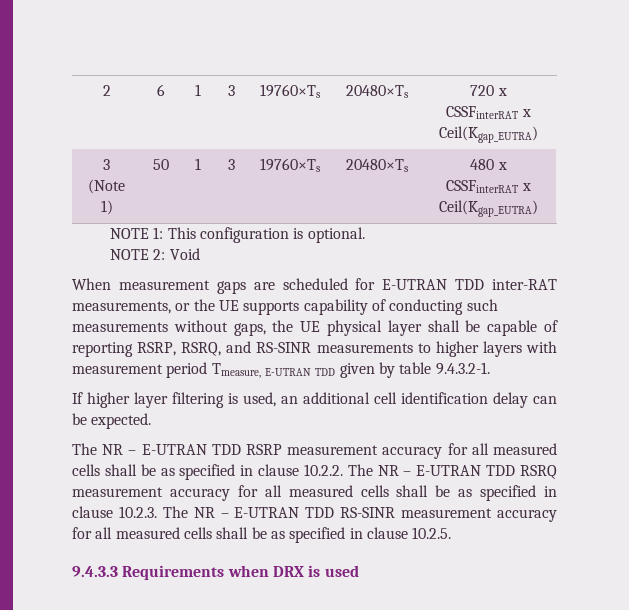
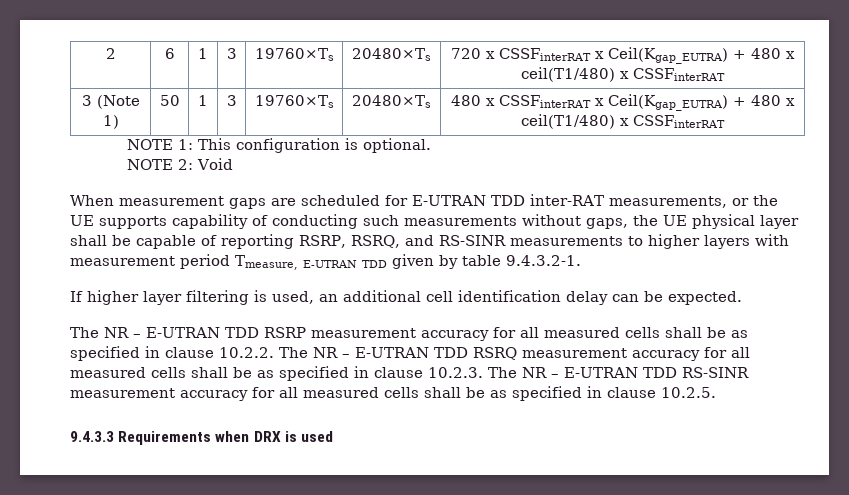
(538, 134) none -> [733,48,795,59] [521,67,725,82] + 480 x ceil(T1/480) x CSSFinterRAT
(538, 208) none -> [733,95,795,106] [521,114,725,129] + 480 x ceil(T1/480) x CSSFinterRAT

